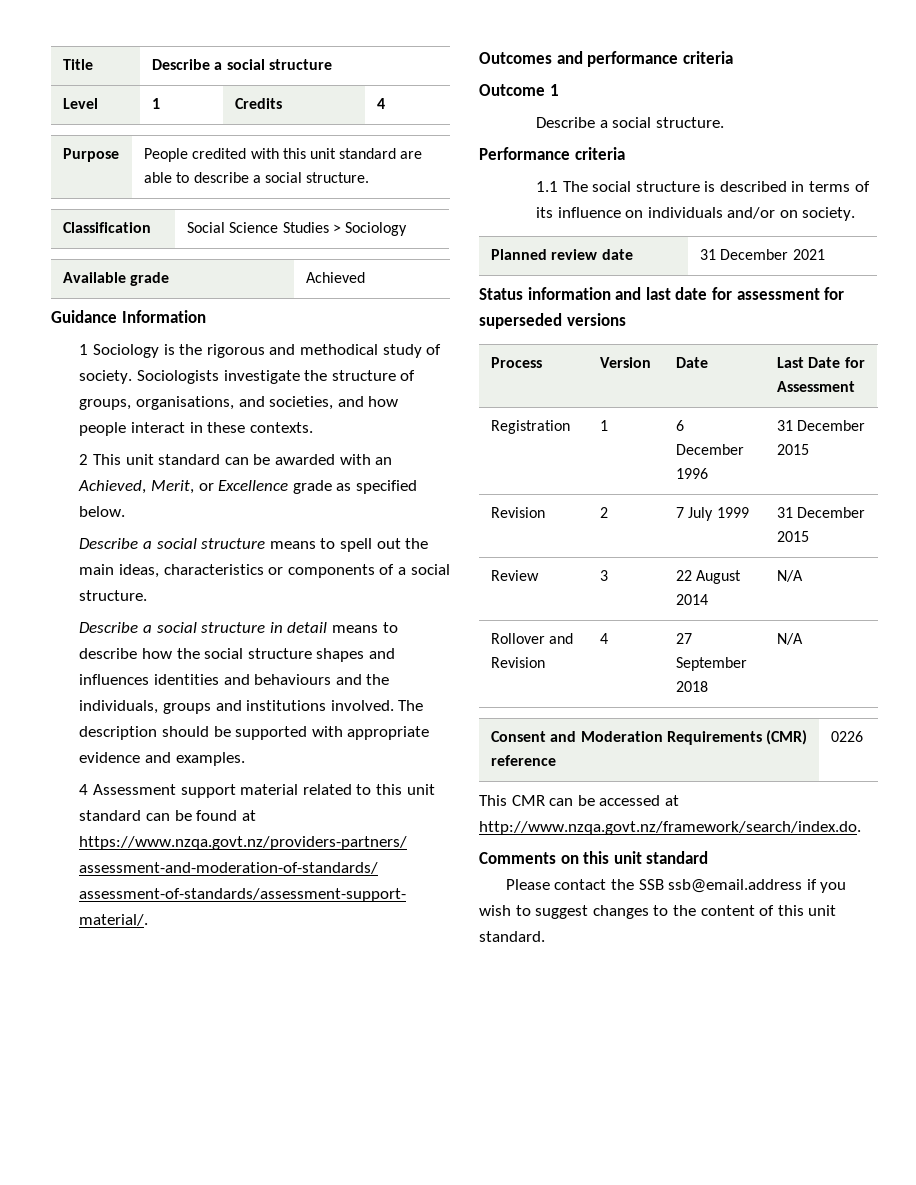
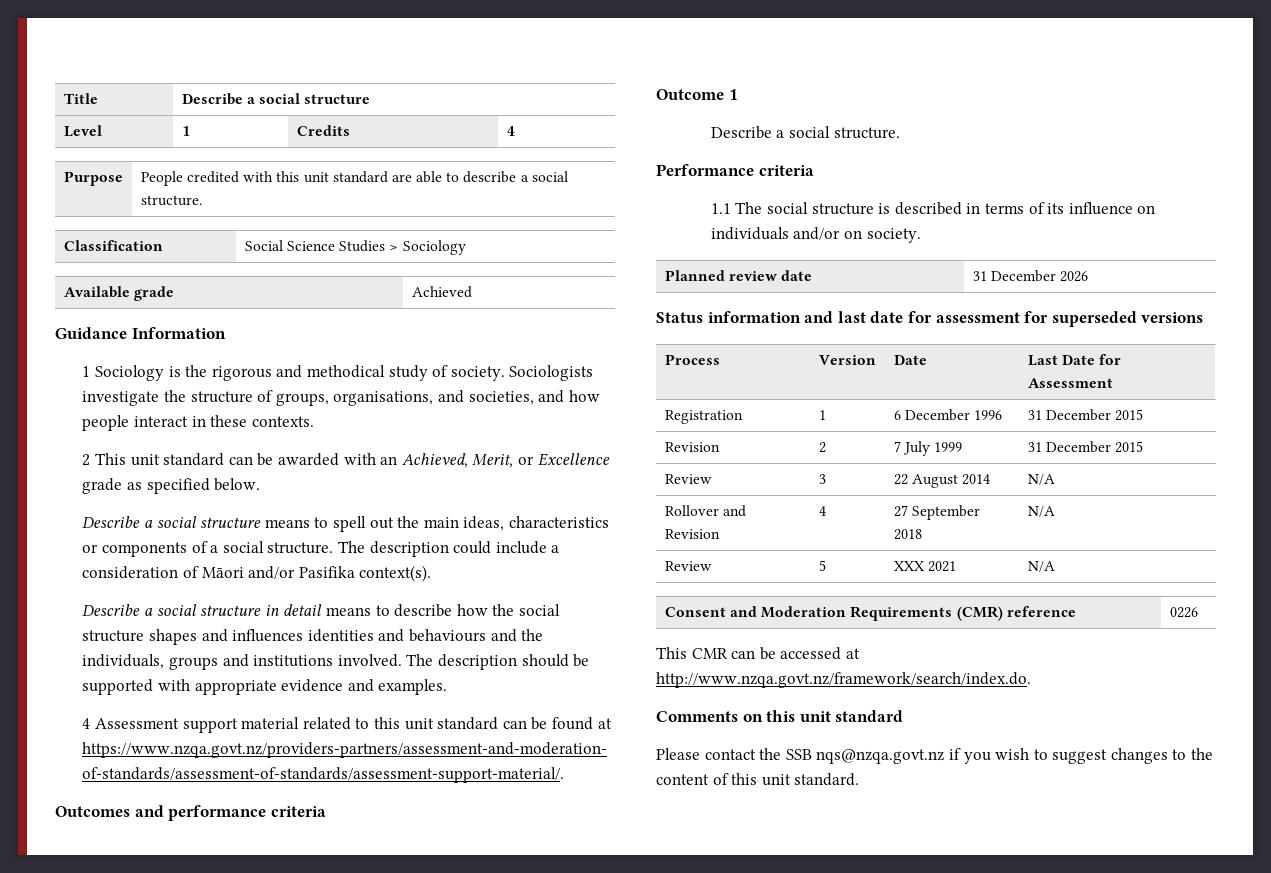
(148, 595) none -> [337,541,560,557] [82,565,432,582] The description could include a consideration of Māori and/or Pasifika context(s).
[792,249,825,260] 2021 -> [1060,271,1089,282] 2026
(804, 639) none -> [664,561,712,571] [818,560,826,571] [893,561,956,572] [1027,561,1055,572] // Review | 5 | XXX 2021 | N/A
[668,879,803,893] ssb@email.address -> [816,749,945,764] nqs@nzqa.govt.nz

